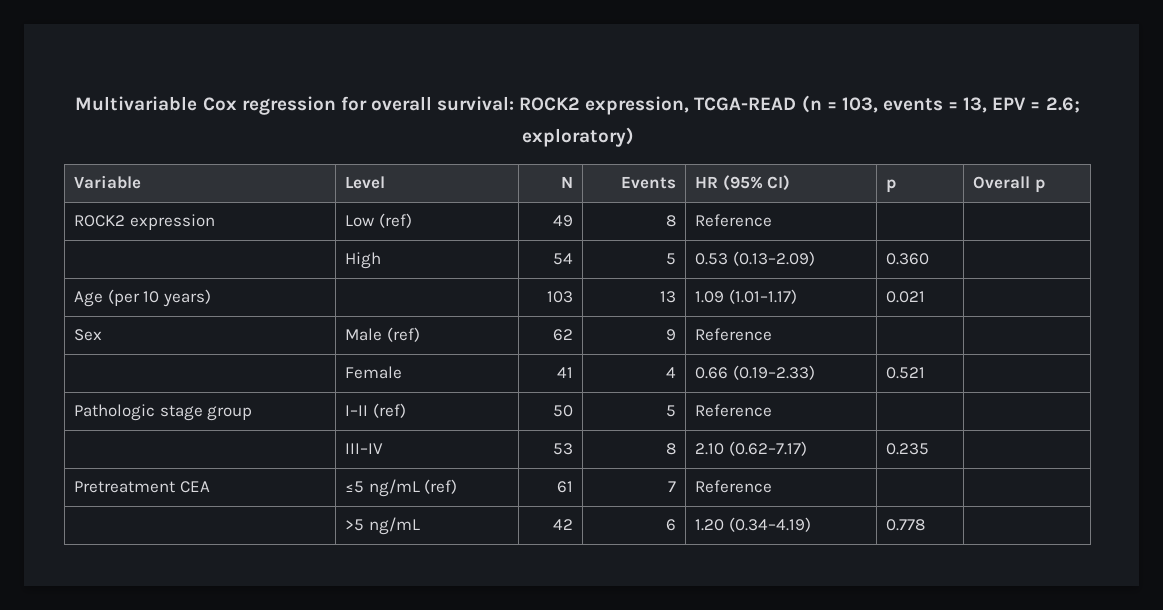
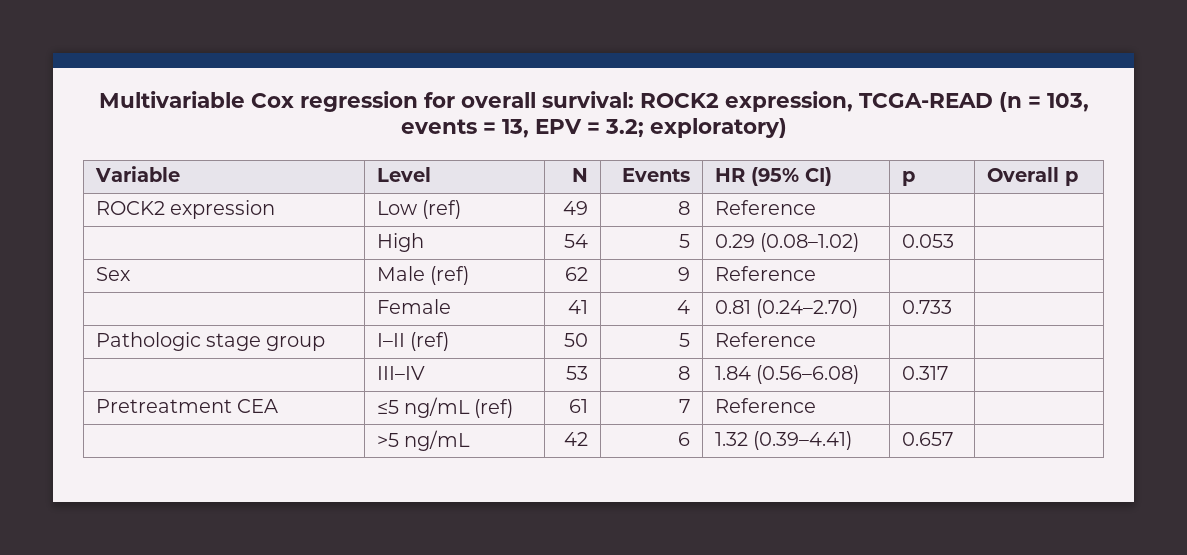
[1045,97,1080,113] 2.6; -> [604,119,644,138] 3.2;
[695,251,815,266] [886,253,930,265] [74,289,212,307] [546,291,573,303] [659,291,676,303] [695,289,797,304] [886,291,926,303] 0.53 (0.13–2.09) | 0.360 | // Age (per 10 years) | | 103 | 13 | 1.09 (1.01–1.17) | 0.021 -> [714,233,859,252] [901,234,954,248] 0.29 (0.08–1.02) | 0.053
[695,365,815,380] [886,367,926,379] 0.66 (0.19–2.33) | 0.521 -> [714,299,858,318] [901,300,952,314] 0.81 (0.24–2.70) | 0.733
[695,441,807,456] [886,443,930,455] 2.10 (0.62–7.17) | 0.235 -> [714,365,859,384] [901,366,948,380] 1.84 (0.56–6.08) | 0.317
[695,517,811,532] [886,519,926,531] 1.20 (0.34–4.19) | 0.778 -> [714,431,852,450] [901,432,953,446] 1.32 (0.39–4.41) | 0.657

